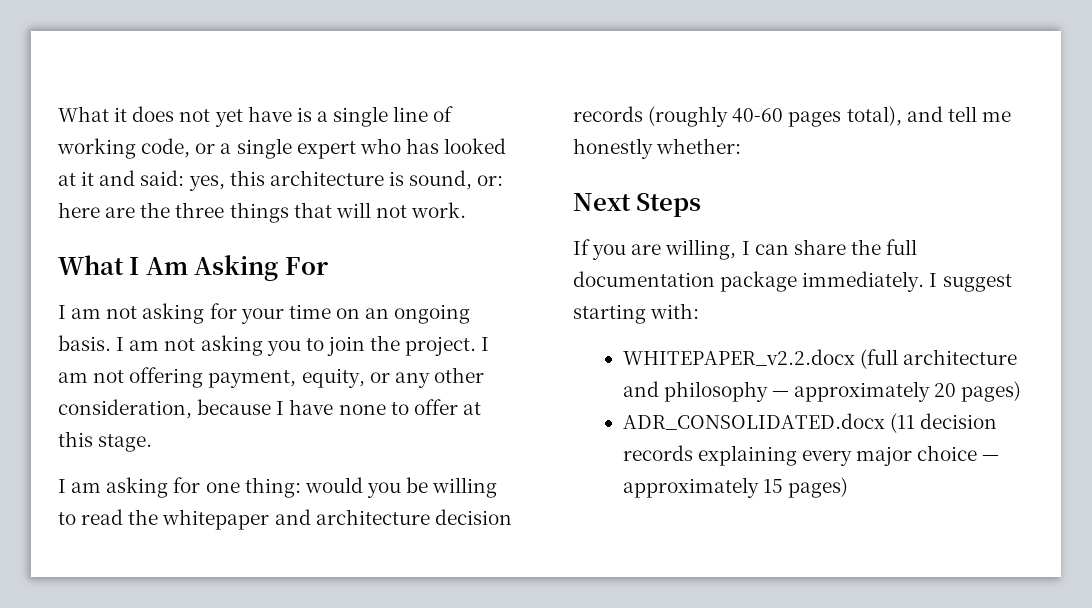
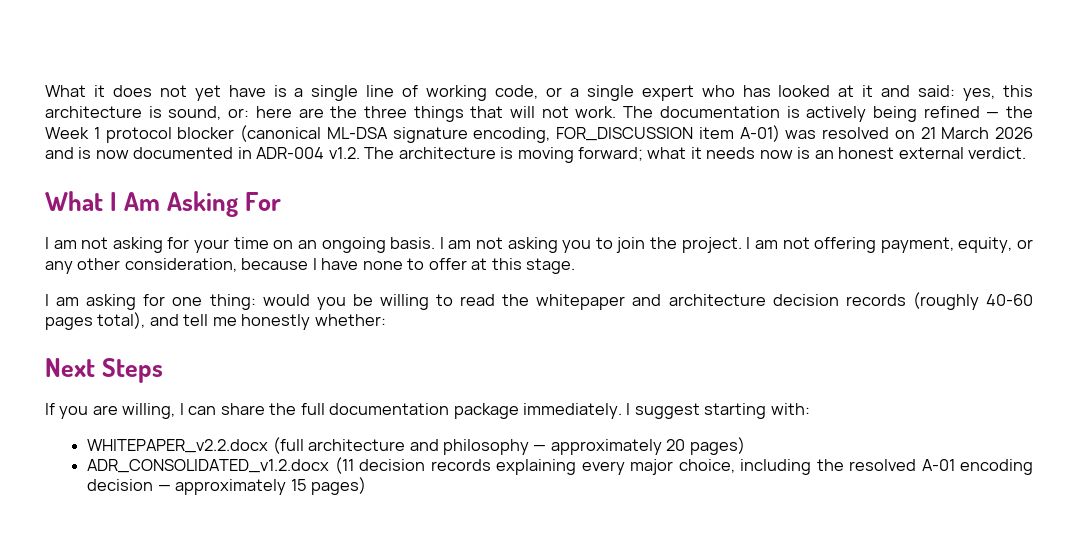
(467, 210) none -> [623,106,1034,122] [45,125,1033,143] [45,147,1027,163] The documentation is actively being refined — the Week 1 protocol blocker (canonical ML-DSA signature encoding, FOR_DISCUSSION item A-01) was resolved on 21 March 2026 and is now documented in ADR-004 v1.2. The architecture is moving forward; what it needs now is an honest external verdict.
[622,413,885,430] ADR_CONSOLIDATED.docx -> [87,459,330,473] ADR_CONSOLIDATED_v1.2.docx
[917,445,978,461] choice -> [678,459,1033,475] [87,479,154,491] choice, including the resolved A-01 encoding decision

